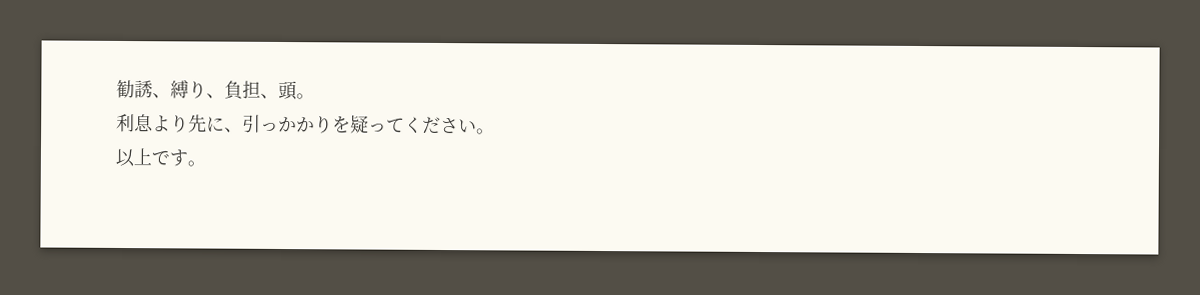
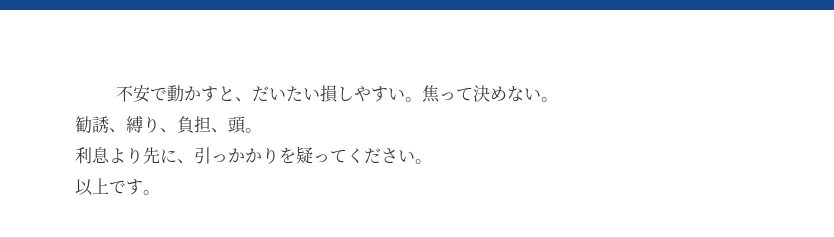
(116, 89) none -> [116,85,559,103] 不安で動かすと、だいたい損しやすい。焦って決めない。 //

